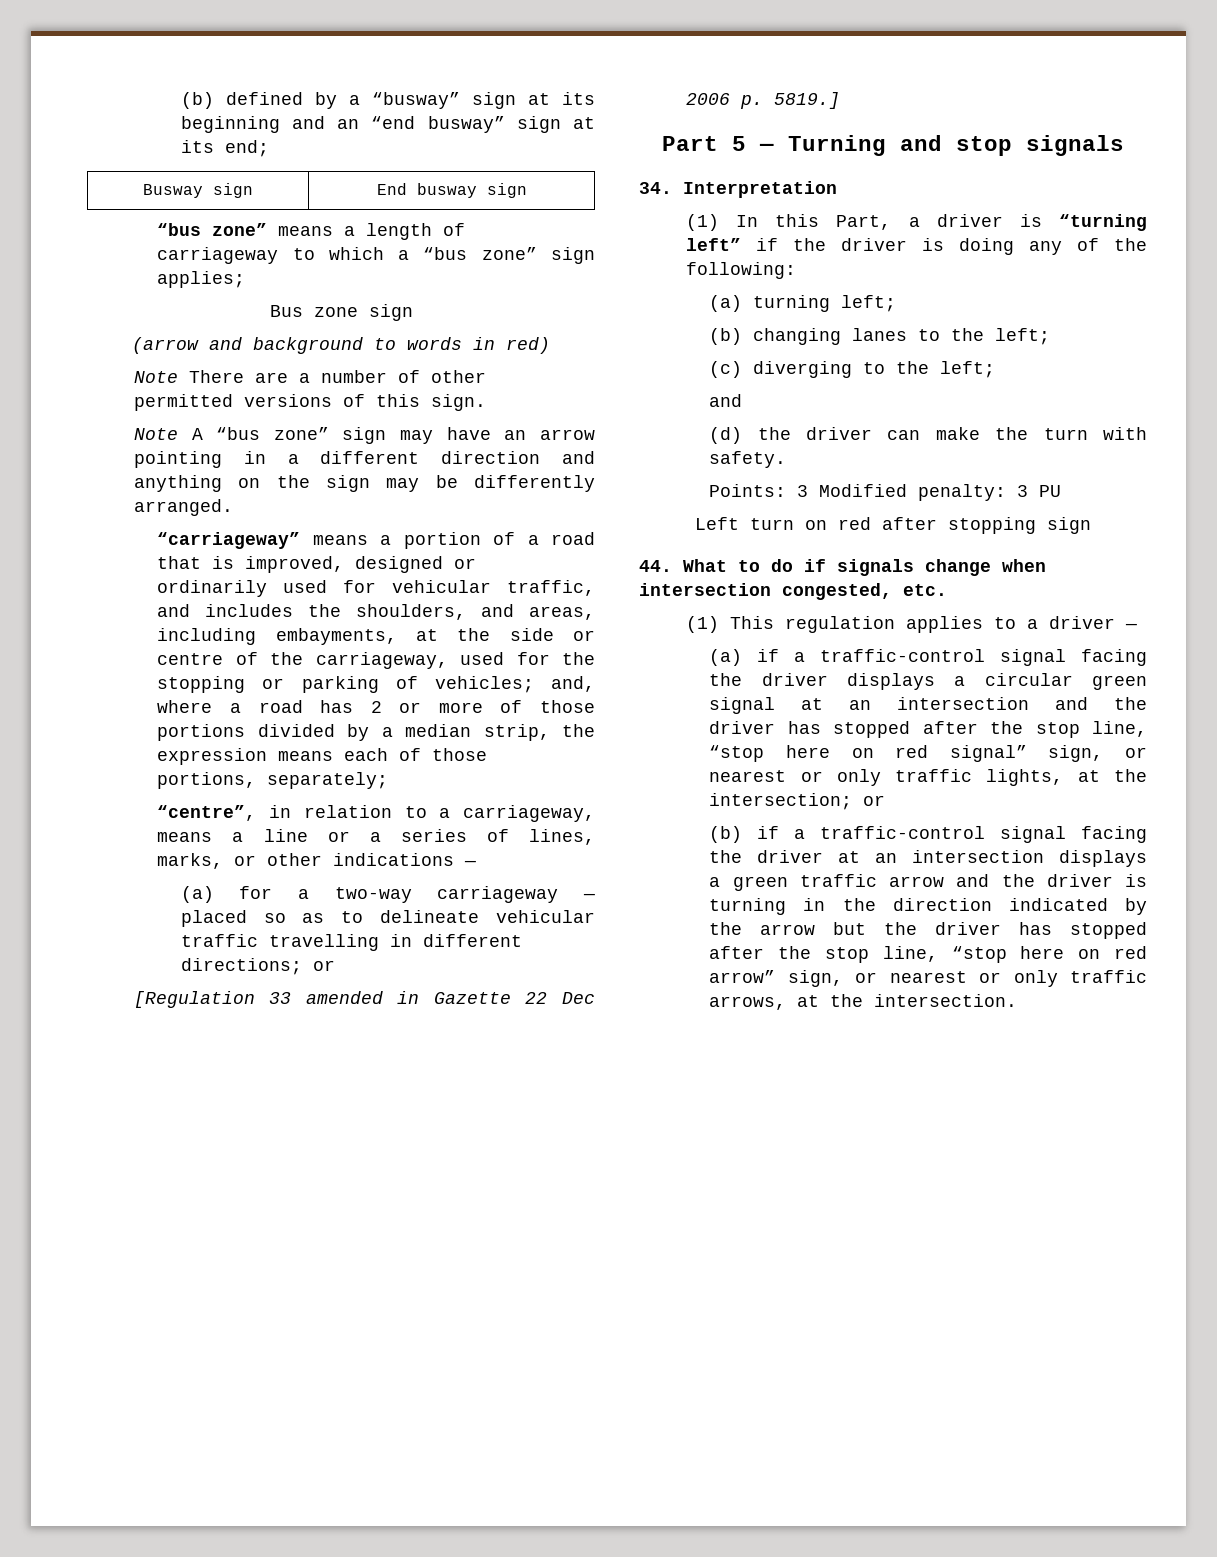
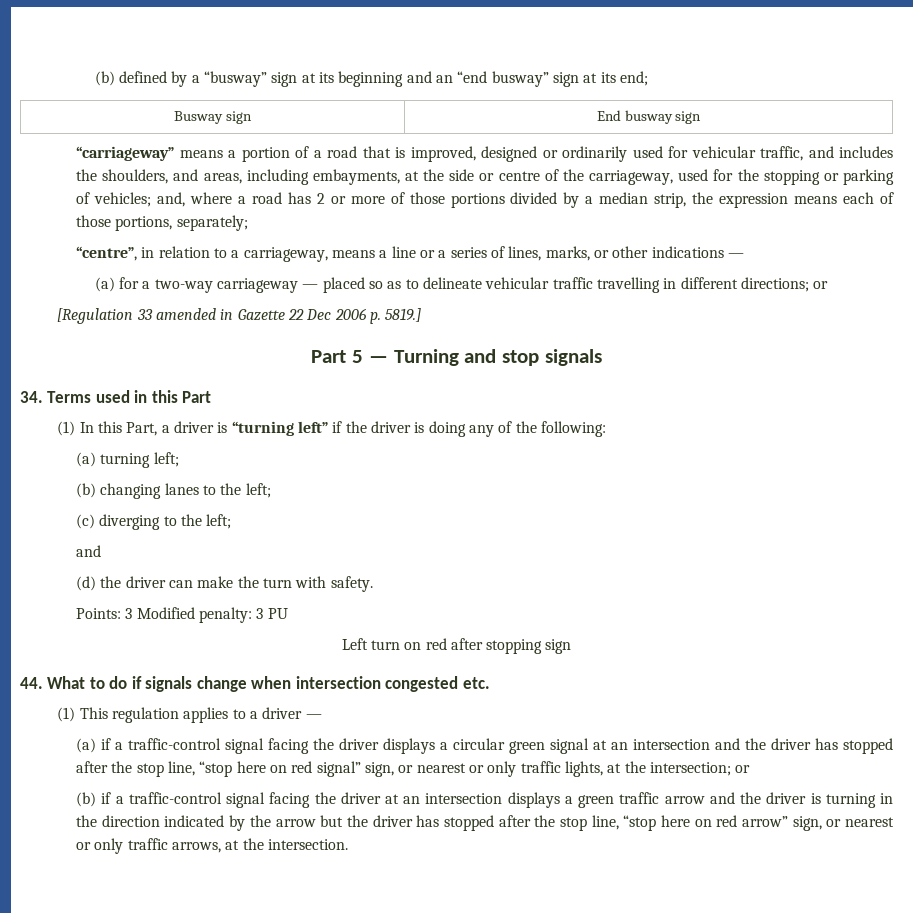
[157,223,466,240] [157,247,595,264] [157,271,246,288] [269,304,413,321] [132,337,550,354] [133,370,486,383] [133,394,486,411] [133,427,595,444] [133,451,595,468] [133,475,595,492] [133,499,233,516] // “bus zone” means a length of carriageway to which a “bus zone” sign applies; // Bus zone sign // (arrow and background to words in red) // Note There are a number of other permitted versions of this sign. // Note A “bus zone” sign may have an arrow pointing in a different direction and anything on the sign may be differently arranged. -> (702, 117) none
[683,181,837,198] Interpretation -> [47,390,212,403] Terms used in this Part
[782,583,892,600] congested, -> [385,676,459,692] congested

